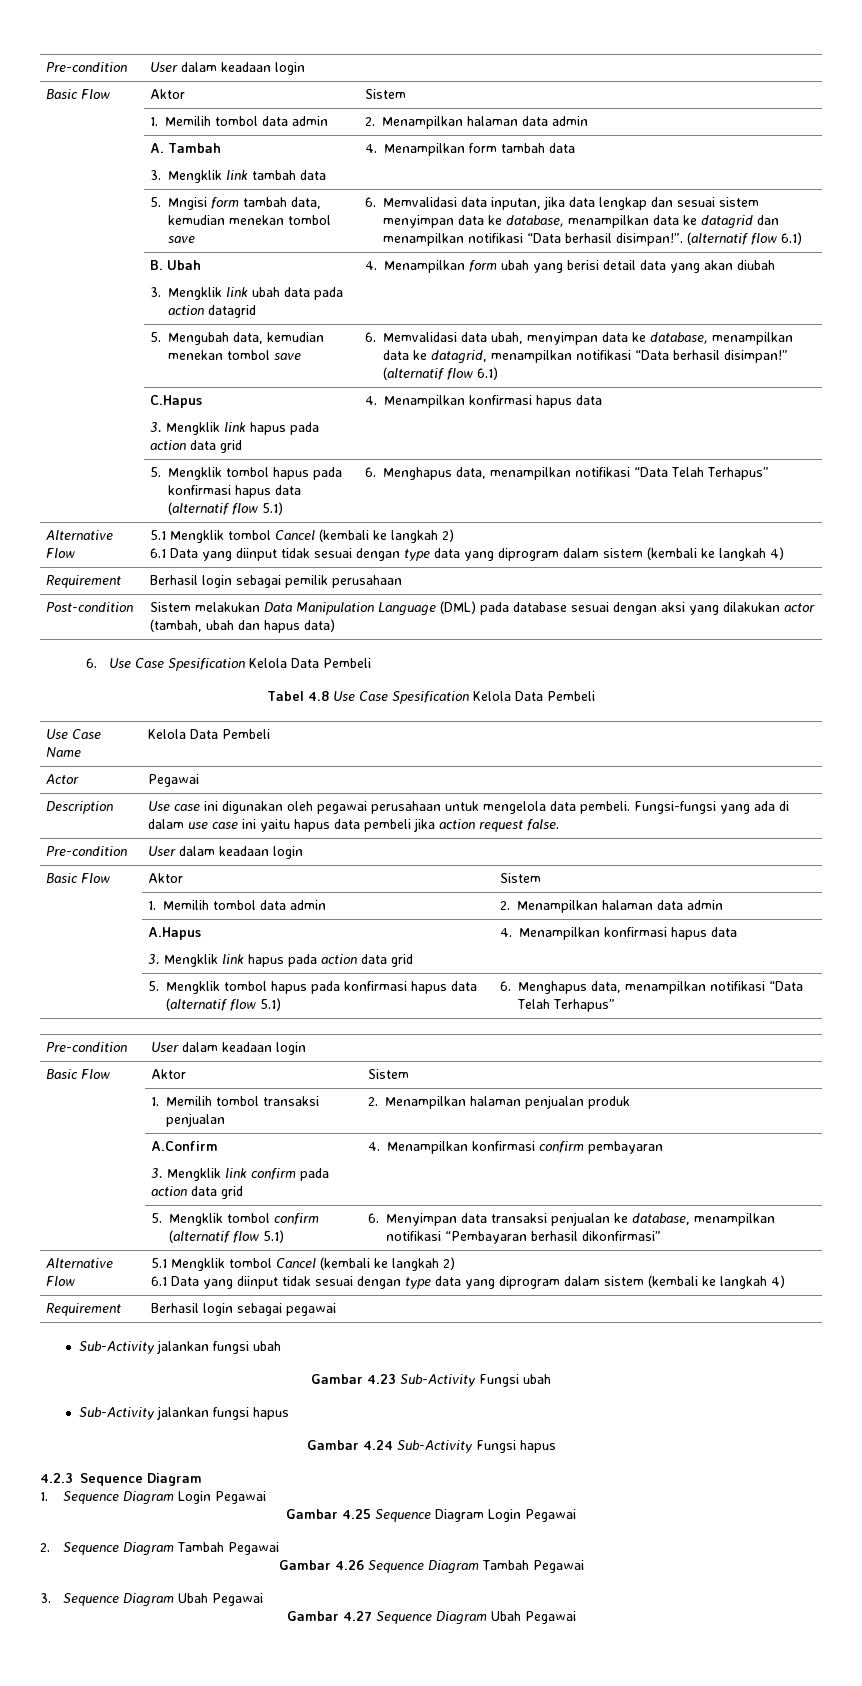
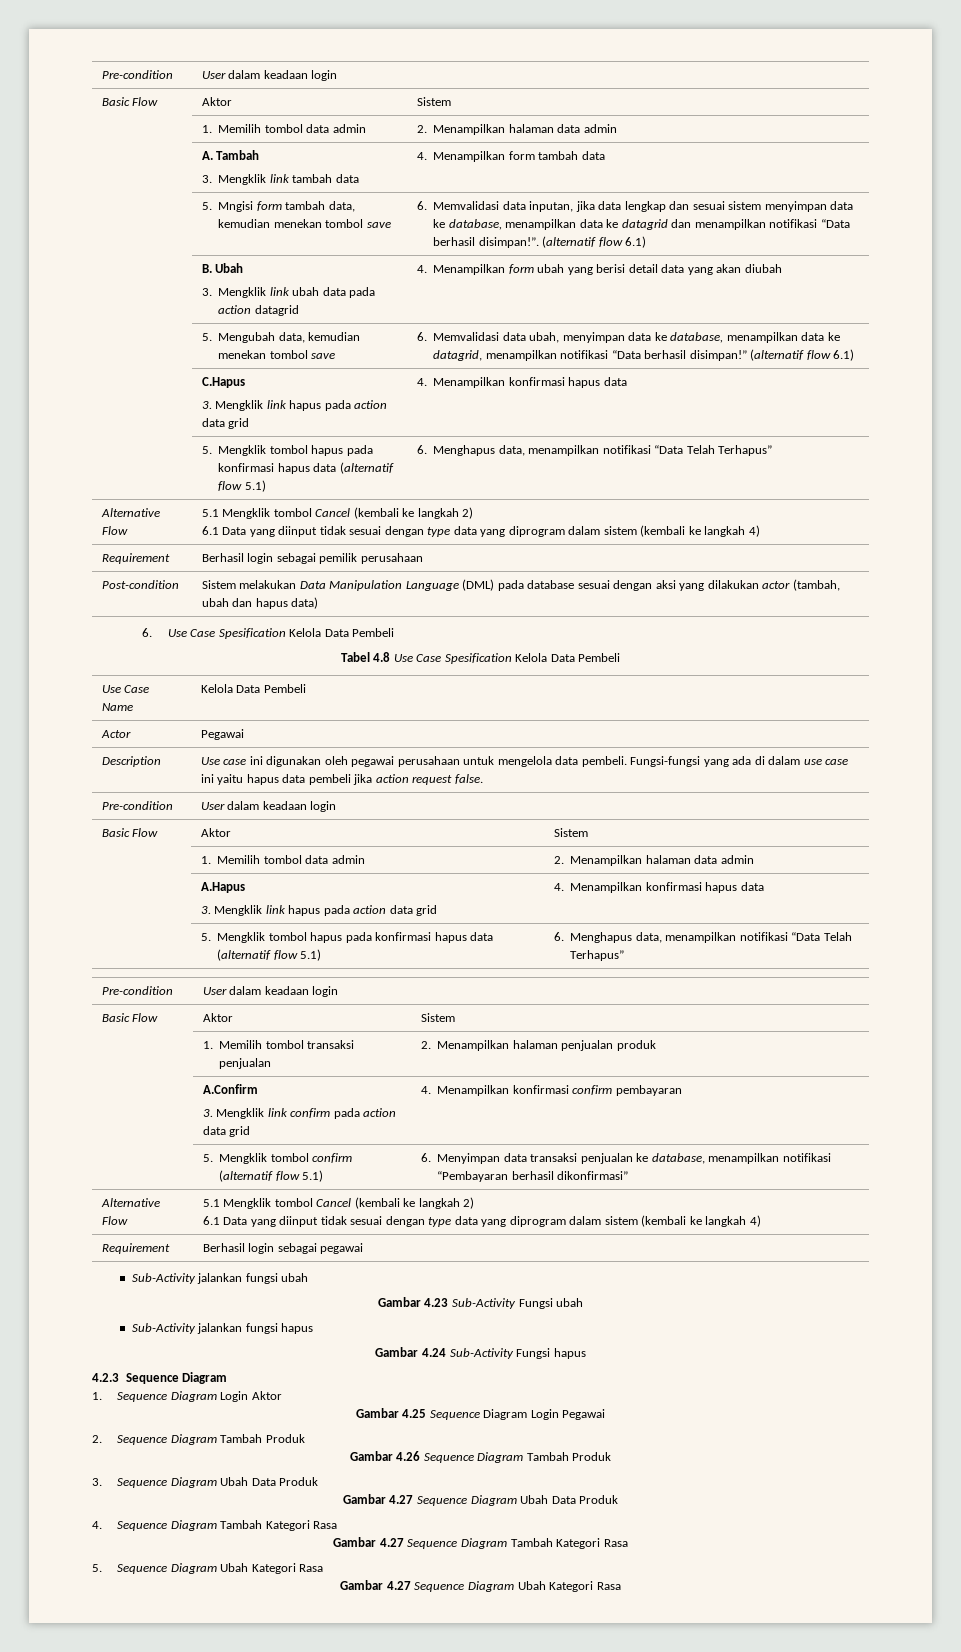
[215,1491,267,1504] Pegawai -> [251,1391,282,1400] Aktor
[228,1542,280,1555] Pegawai -> [265,1434,305,1443] Produk
[532,1560,584,1573] Pegawai -> [572,1452,612,1461] Produk
[212,1593,264,1606] [286,1611,576,1625] Pegawai // Gambar 4.27 Sequence Diagram Ubah Pegawai -> [251,1477,319,1486] [342,1494,619,1506] [92,1520,338,1531] [333,1537,628,1549] [92,1563,324,1574] [340,1580,621,1592] Data Produk // Gambar 4.27 Sequence Diagram Ubah Data Produk // 4. Sequence Diagram Tambah Kategori Rasa // Gambar 4.27 Sequence Diagram Tambah Kategori Rasa // 5. Sequence Diagram Ubah Kategori Rasa // Gambar 4.27 Sequence Diagram Ubah Kategori Rasa

